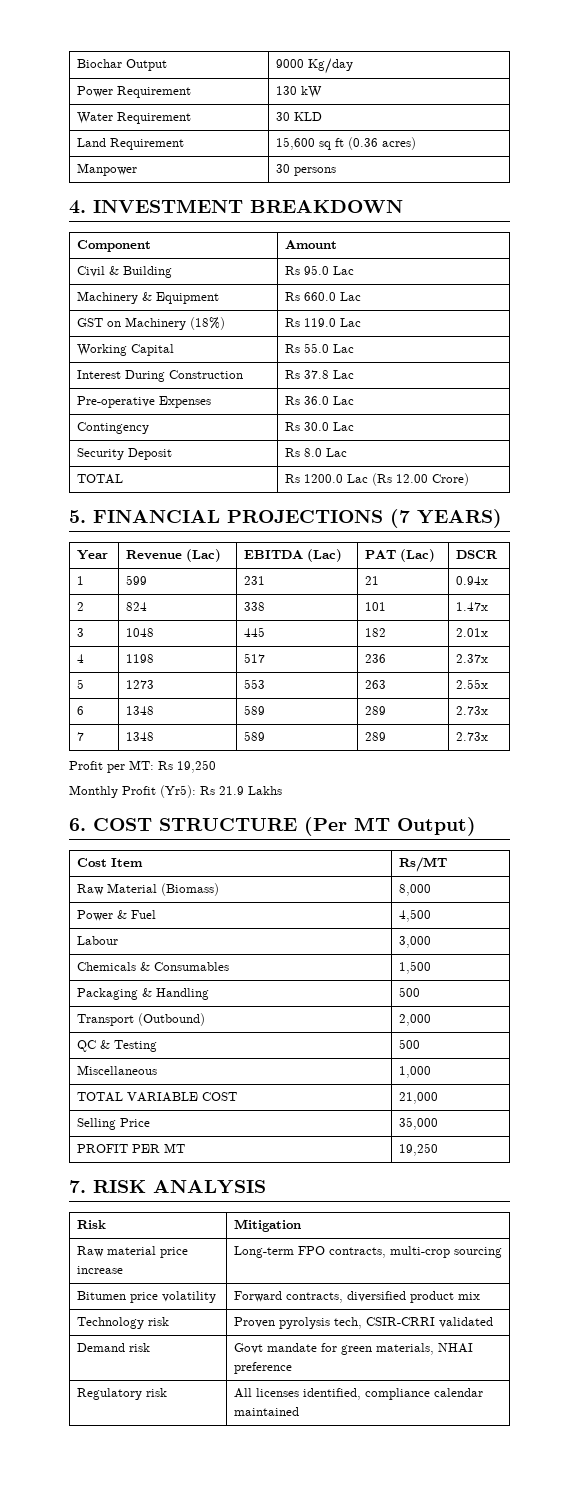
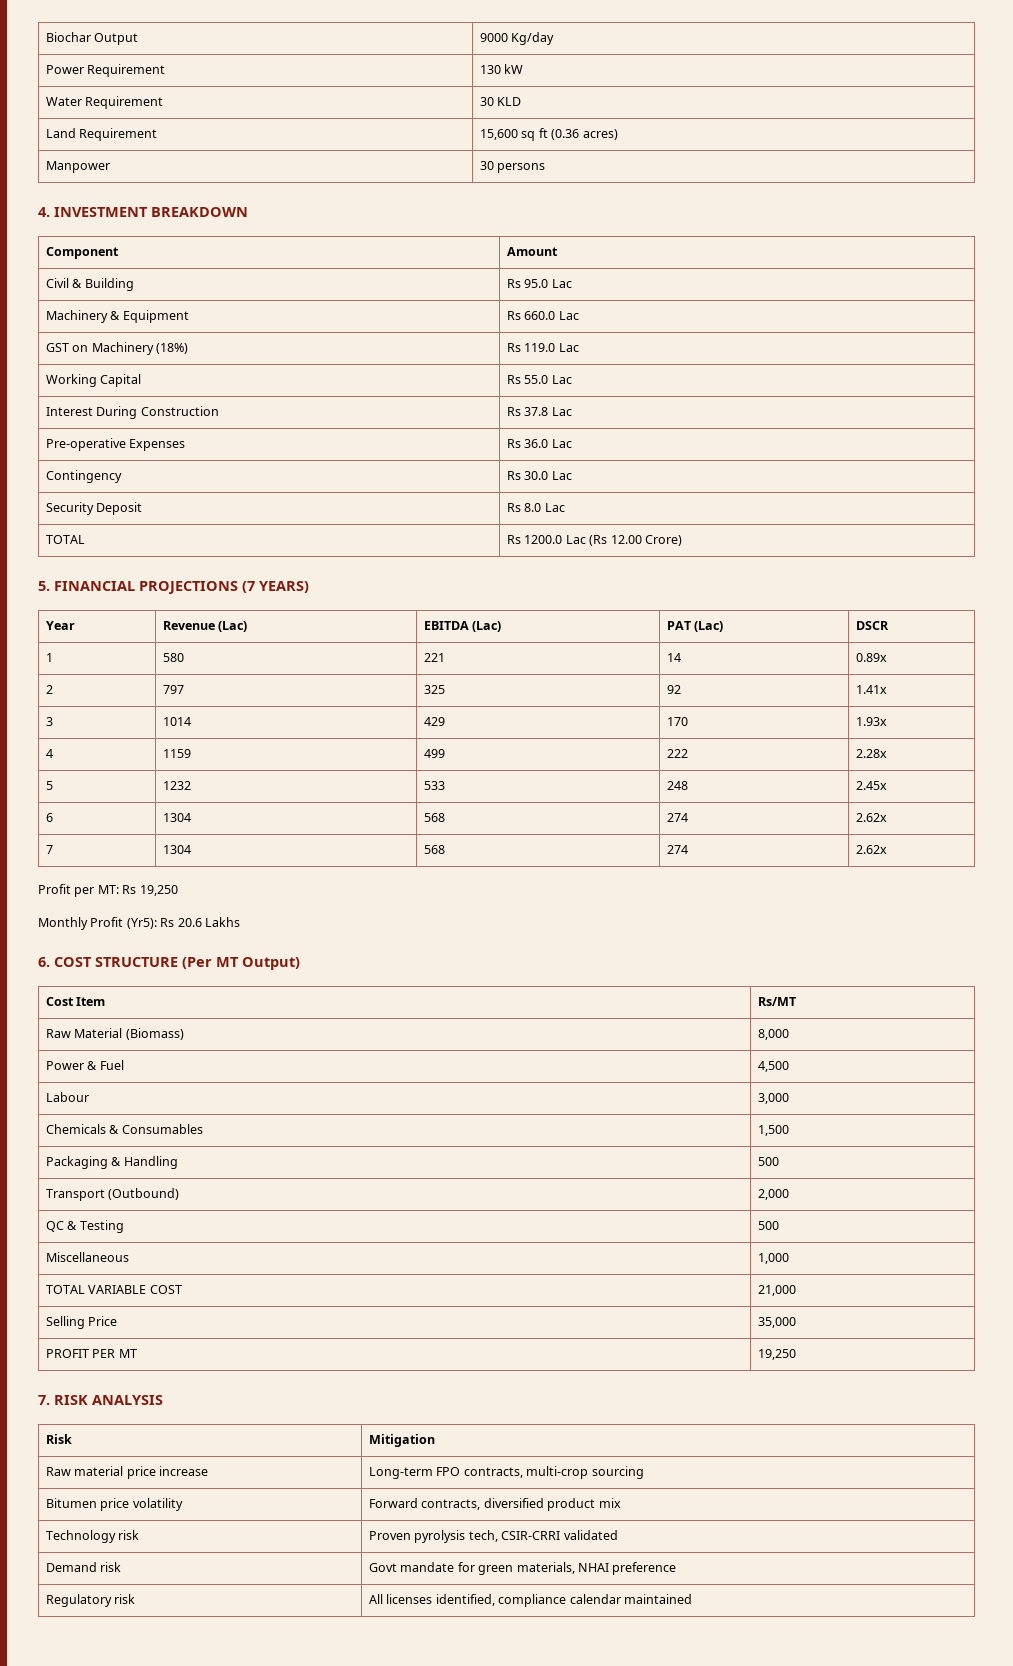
[125,575,147,585] [243,576,265,585] [364,576,379,585] [455,576,488,585] [76,602,84,611] [125,602,147,611] [243,602,265,611] [364,602,386,611] [455,602,488,611] [76,628,84,637] [125,628,154,637] [243,627,265,637] [364,628,386,637] [455,628,488,637] [76,654,84,663] [125,654,154,663] [243,653,265,663] [364,654,386,663] [455,654,488,663] [76,679,84,689] [125,680,154,689] [243,679,265,689] [364,680,386,689] [455,679,488,689] [76,706,84,715] [125,706,154,715] [243,705,265,715] [364,706,386,715] [455,706,488,715] [76,732,84,741] [125,732,154,741] [243,731,265,741] [364,732,386,741] [455,732,488,741] 599 | 231 | 21 | 0.94x // 2 | 824 | 338 | 101 | 1.47x // 3 | 1048 | 445 | 182 | 2.01x // 4 | 1198 | 517 | 236 | 2.37x // 5 | 1273 | 553 | 263 | 2.55x // 6 | 1348 | 589 | 289 | 2.73x // 7 | 1348 | 589 | 289 | 2.73x -> [163,653,185,662] [424,653,446,662] [667,653,682,662] [856,653,888,662] [46,685,54,694] [163,685,185,694] [424,685,446,694] [667,685,682,694] [856,685,888,694] [46,717,54,726] [163,717,192,726] [424,717,446,726] [667,717,689,726] [856,717,888,726] [46,749,54,758] [163,749,192,758] [424,749,446,758] [667,749,689,758] [856,749,888,758] [46,781,54,790] [163,781,192,790] [424,781,446,790] [667,781,689,790] [856,781,888,790] [46,813,54,822] [163,813,192,822] [424,813,446,822] [667,813,689,822] [856,813,888,822] [46,845,54,854] [163,845,192,854] [424,845,446,854] [667,845,689,854] [856,845,888,854] 580 | 221 | 14 | 0.89x // 2 | 797 | 325 | 92 | 1.41x // 3 | 1014 | 429 | 170 | 1.93x // 4 | 1159 | 499 | 222 | 2.28x // 5 | 1232 | 533 | 248 | 2.45x // 6 | 1304 | 568 | 274 | 2.62x // 7 | 1304 | 568 | 274 | 2.62x
[219,786,244,795] 21.9 -> [177,918,202,927] 20.6

